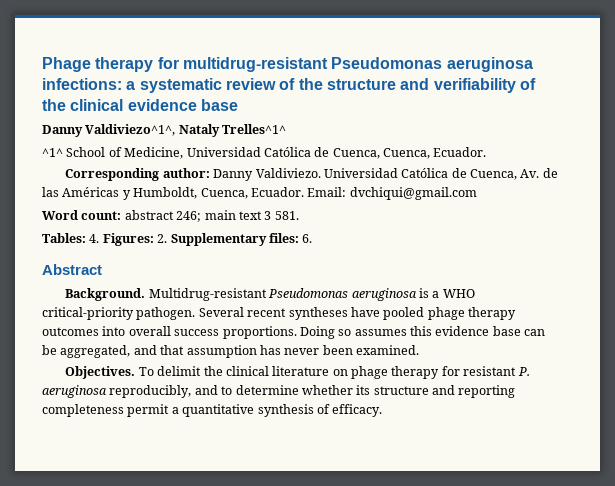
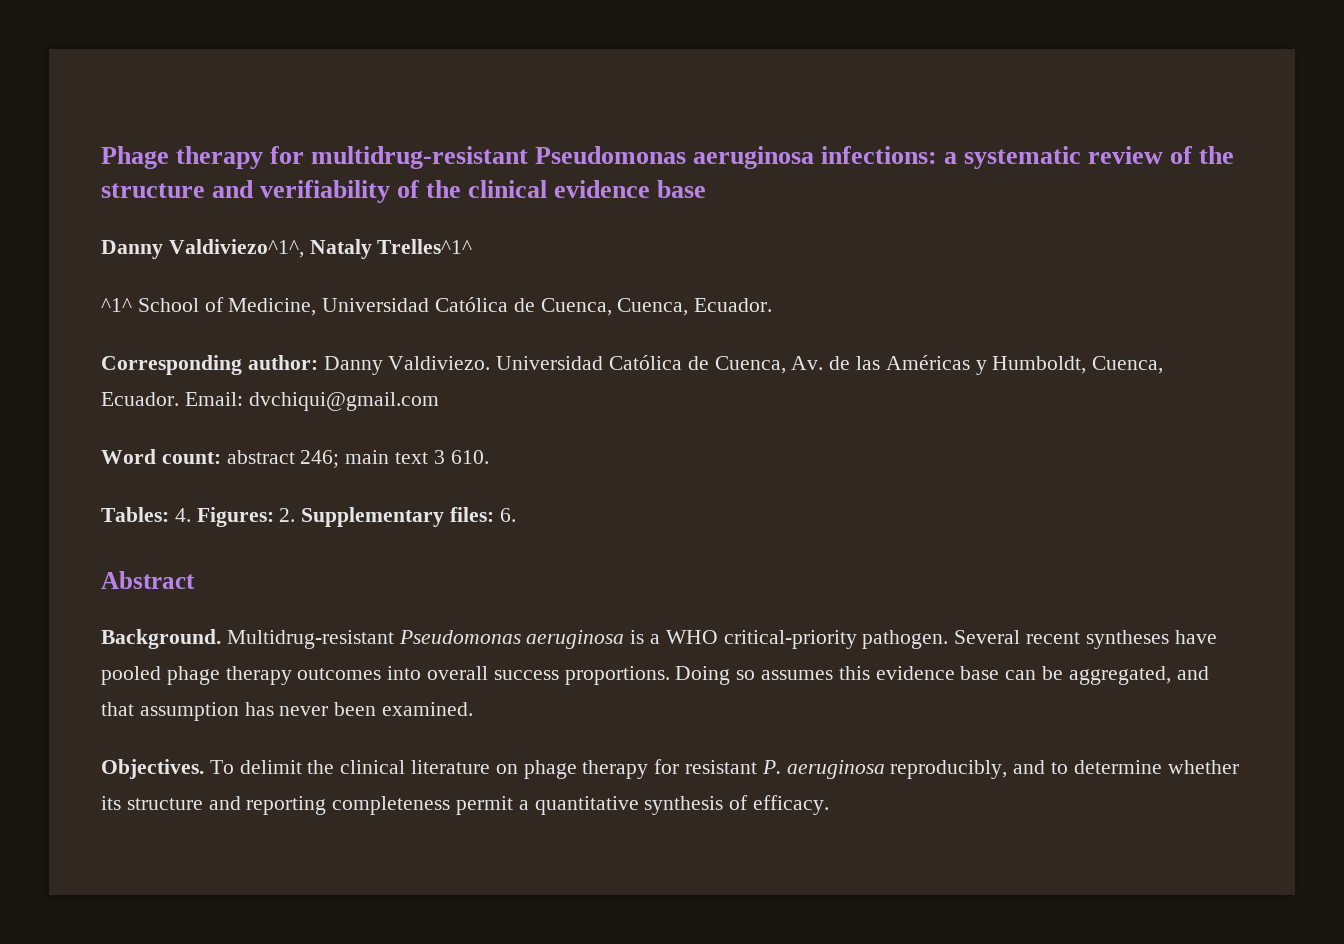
[274,211,299,220] 581. -> [450,450,489,464] 610.

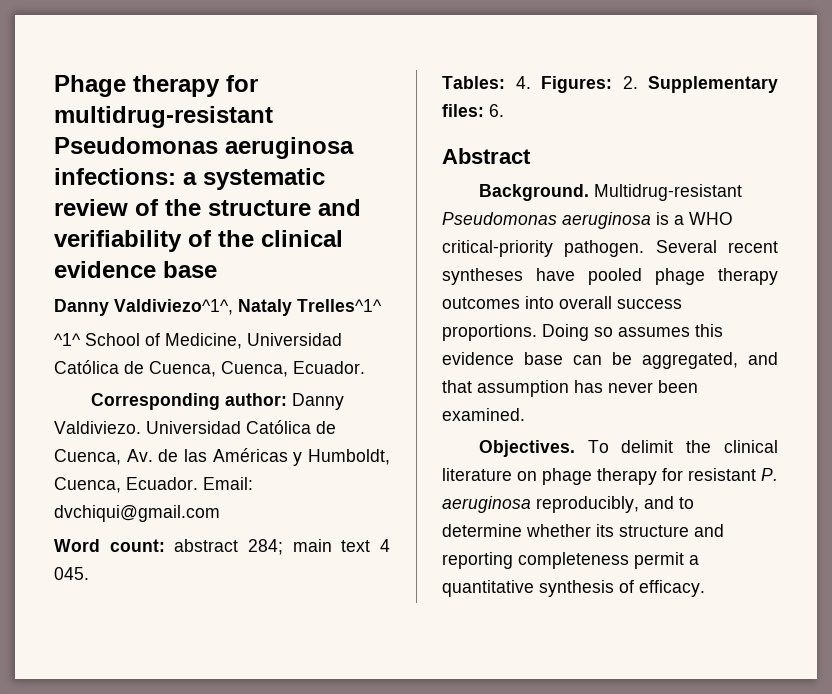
[300,450,340,468] 246; -> [248,539,283,555] 284;
[433,450,489,464] 3 610. -> [380,539,390,552] [54,567,89,580] 4 045.

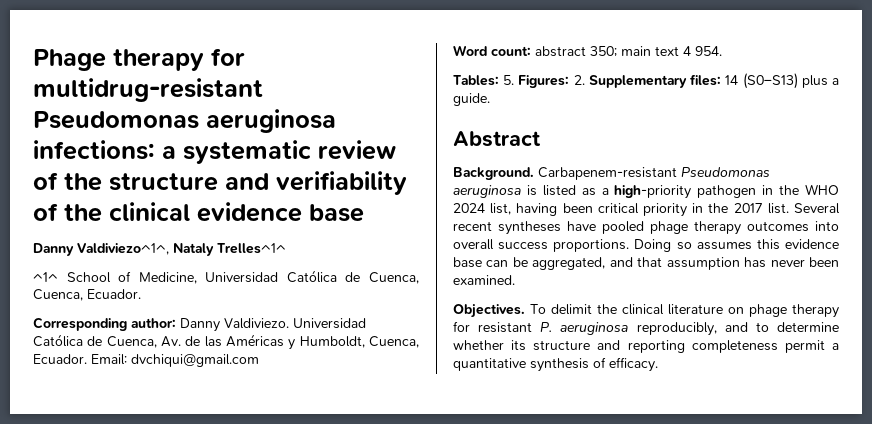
[248,539,283,555] 284; -> [590,46,617,57] 350;
[54,567,89,580] 045. -> [695,46,722,56] 954.
[515,76,531,89] 4. -> [503,75,515,85] 5.
[489,104,504,117] 6. -> [725,73,839,89] [453,93,490,106] 14 (S0–S13) plus a guide.
[593,184,742,201] Multidrug-resistant -> [538,167,677,180] Carbapenem-resistant
[674,212,733,225] [442,240,645,257] a WHO critical-priority pathogen. -> [542,184,839,199] [453,203,789,217] listed as a high-priority pathogen in the WHO 2024 list, having been critical priority in the 2017 list.

